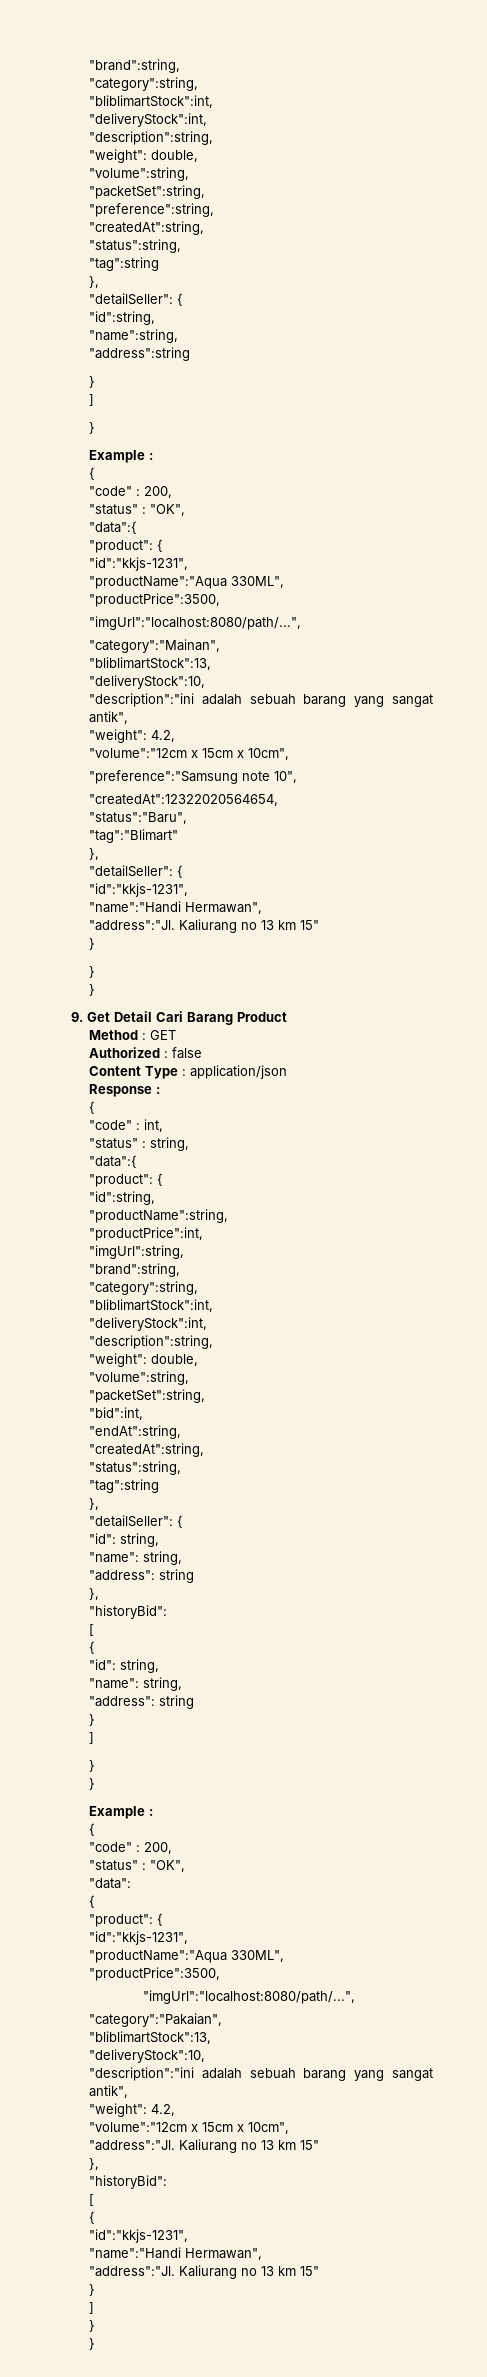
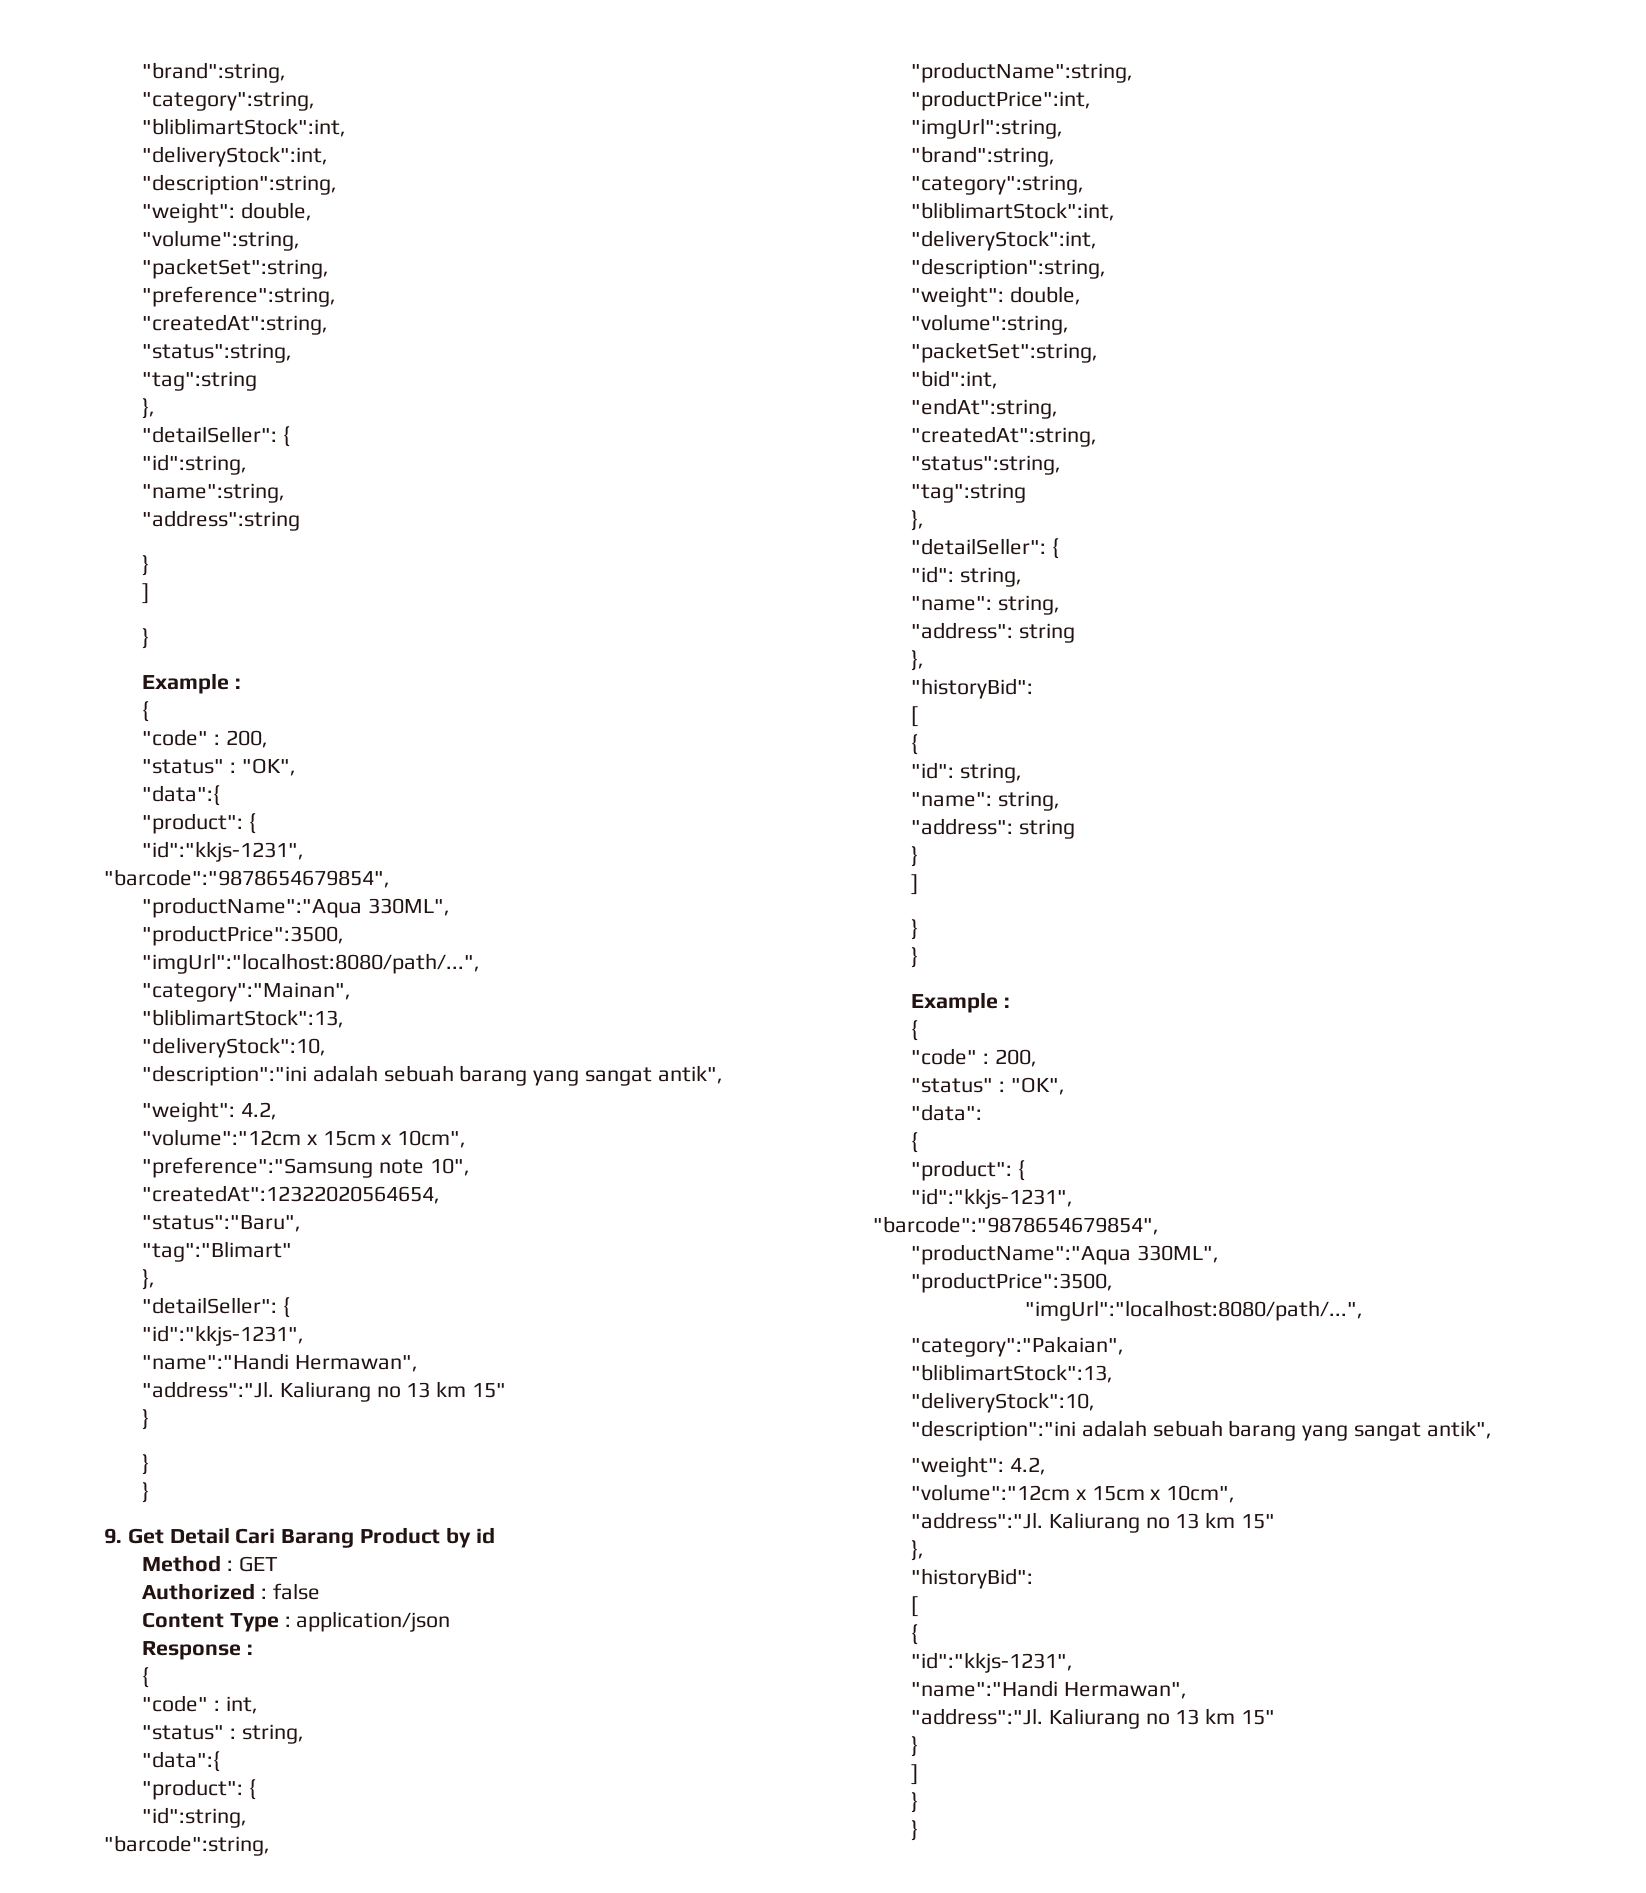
(189, 564) none -> [104,869,390,888] // "barcode":"9878654679854",
(287, 1017) none -> [445,1527,495,1548] by id
(156, 1198) none -> [104,1835,270,1856] // "barcode":string,
(189, 1938) none -> [873,1216,1159,1235] // "barcode":"9878654679854",

